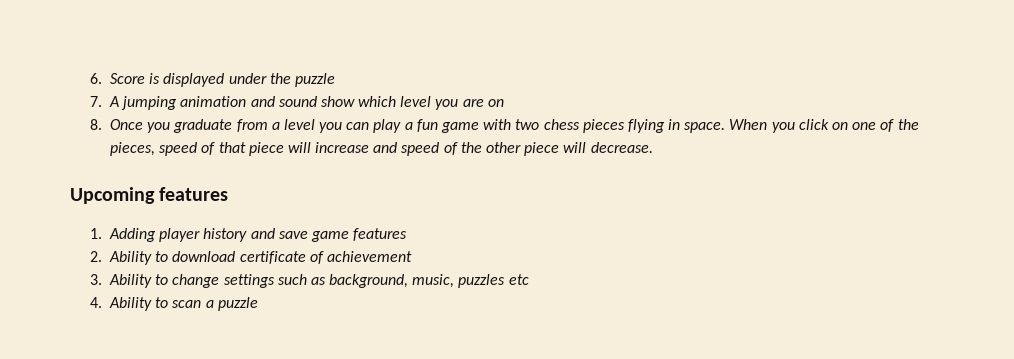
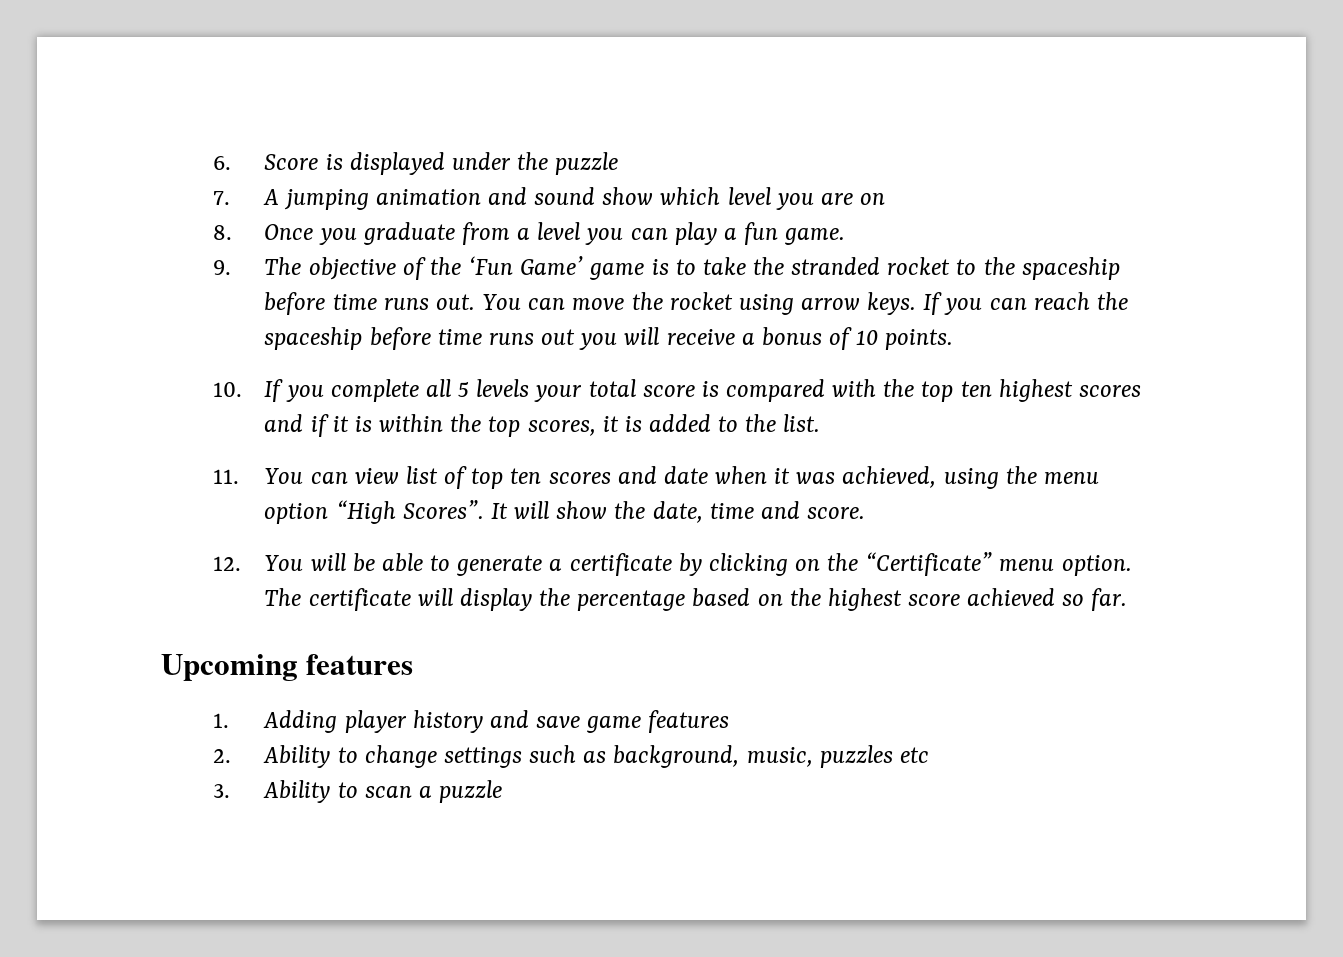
[440,119,919,133] [109,142,653,156] game with two chess pieces flying in space. When you click on one of the pieces, speed of that piece will increase and speed of the other piece will decrease. -> [784,227,846,245] [212,256,1120,280] [264,292,1128,315] [264,327,954,350] [212,379,1141,402] [264,414,821,437] [212,466,1099,489] [264,500,866,524] [212,552,1132,576] [264,588,1128,611] game. // 9. The objective of the ‘Fun Game’ game is to take the stranded rocket to the spaceship before time runs out. You can move the rocket using arrow keys. If you can reach the spaceship before time runs out you will receive a bonus of 10 points. // 10. If you complete all 5 levels your total score is compared with the top ten highest scores and if it is within the top scores, it is added to the list. // 11. You can view list of top ten scores and date when it was achieved, using the menu option “High Scores”. It will show the date, time and score. // 12. You will be able to generate a certificate by clicking on the “Certificate” menu option. The certificate will display the percentage based on the highest score achieved so far.
[172,251,412,264] [89,274,169,288] download certificate of achievement // 3. Ability to -> (358, 755) none
[89,297,102,308] 4. -> [212,784,230,798] 3.

